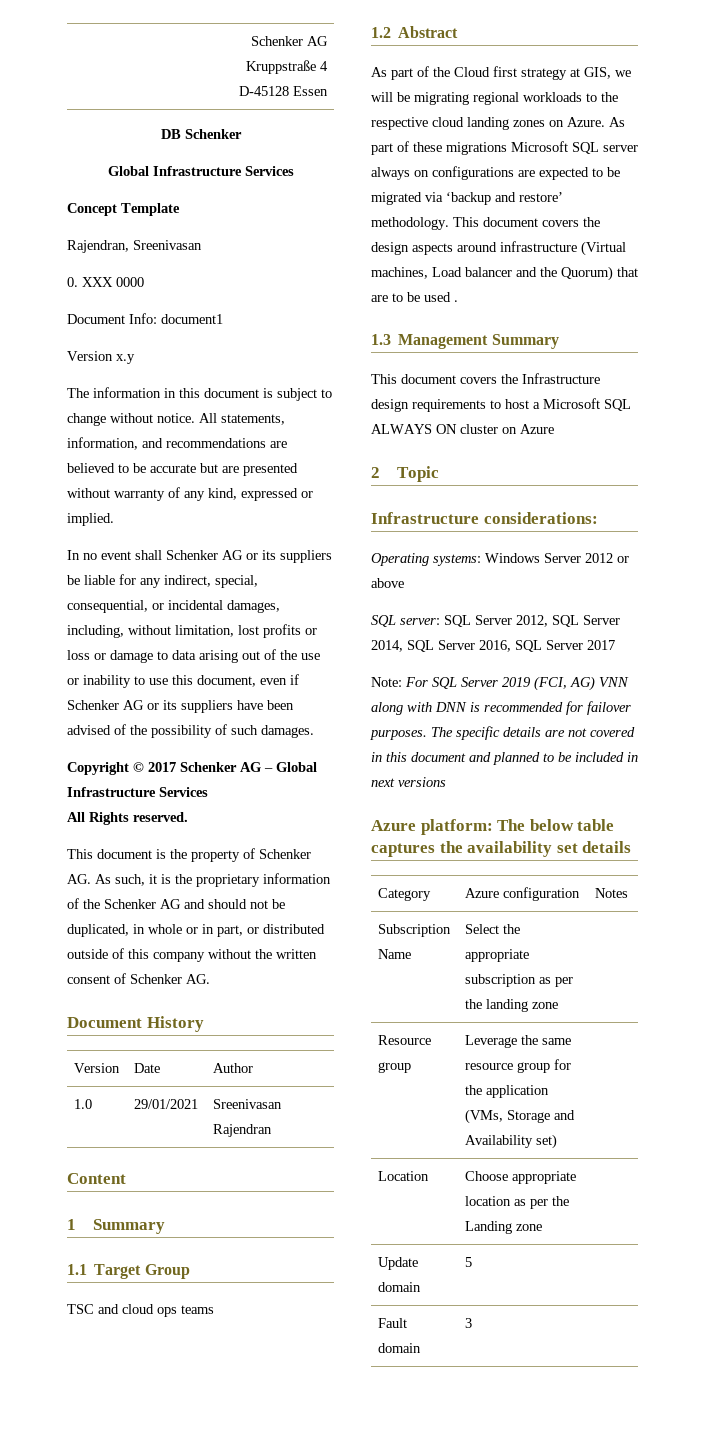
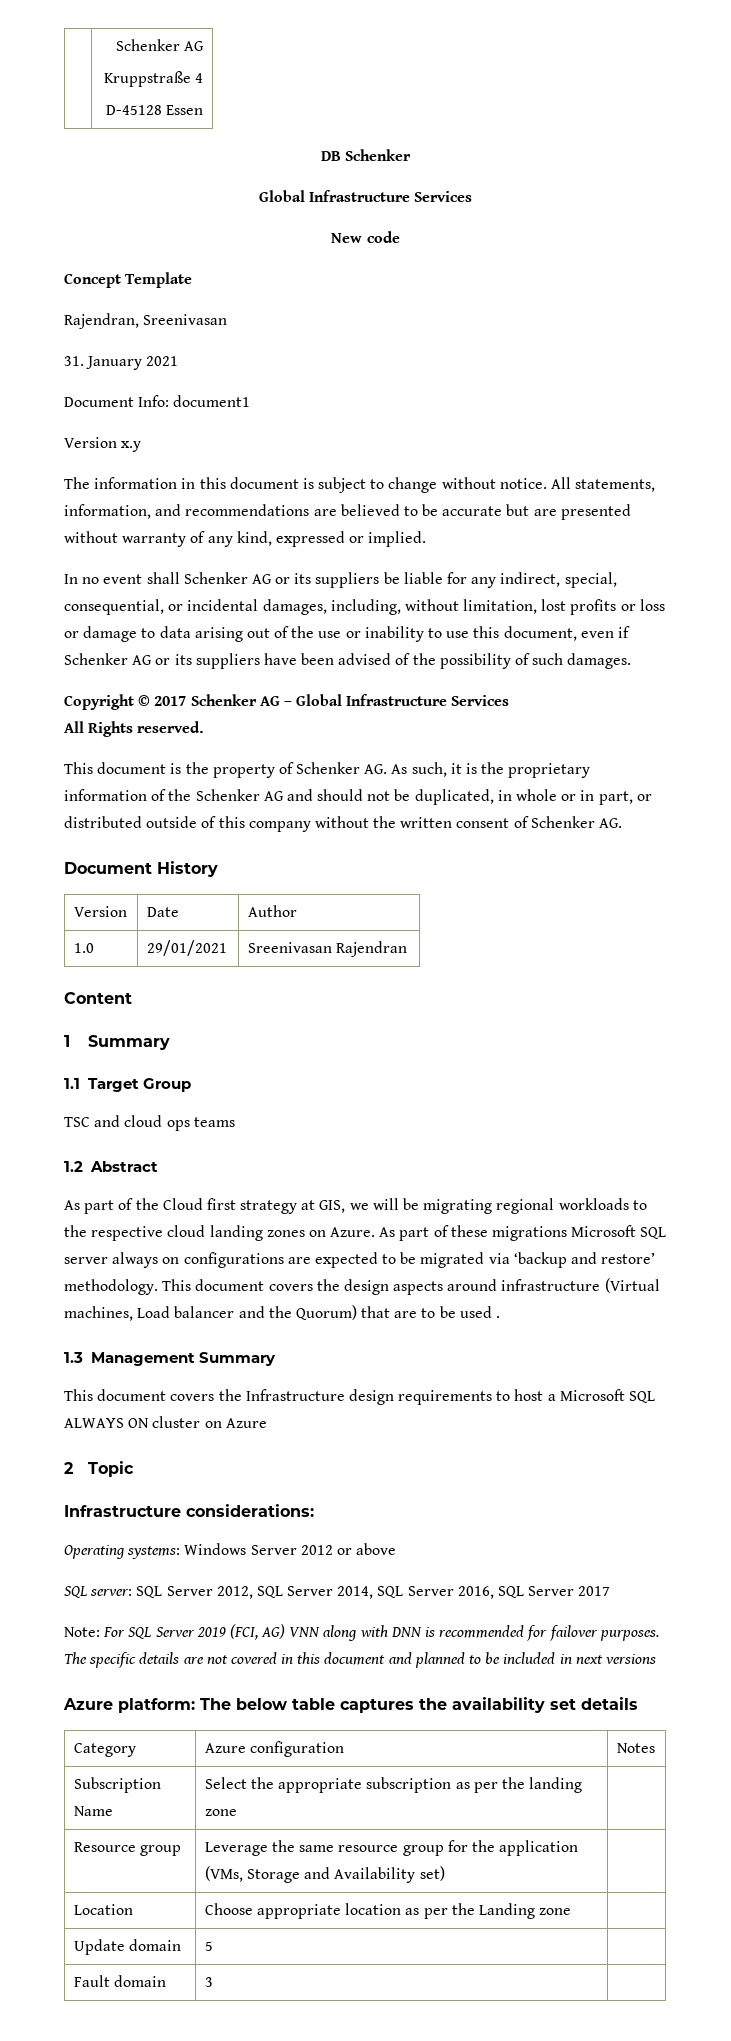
(294, 171) none -> [331,231,400,243] // New code
[67,277,144,287] 0. XXX 0000 -> [64,356,179,370] 31. January 2021

